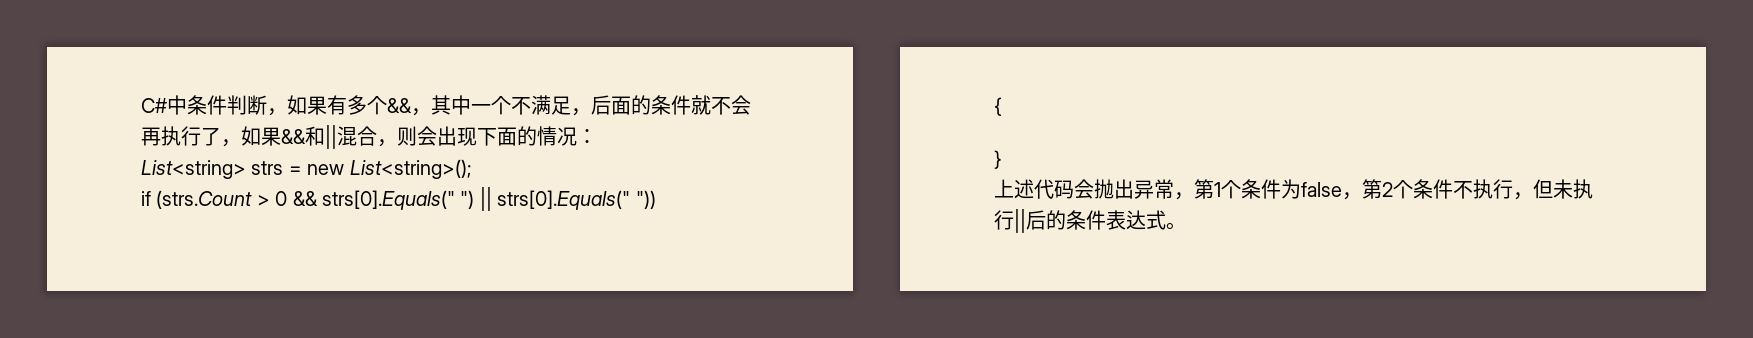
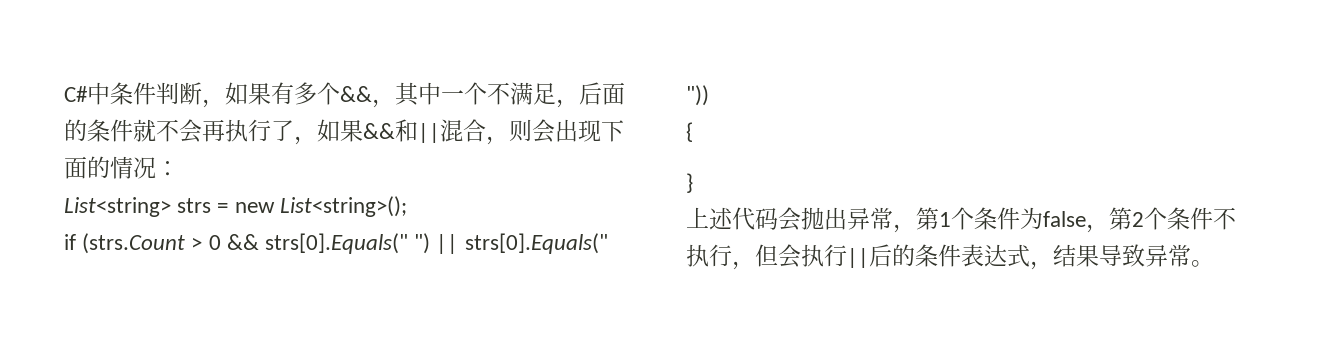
[1553,179,1573,199] 未 -> [778,244,801,268] 会
(1166, 220) none -> [1030,244,1191,270] ，结果导致异常

